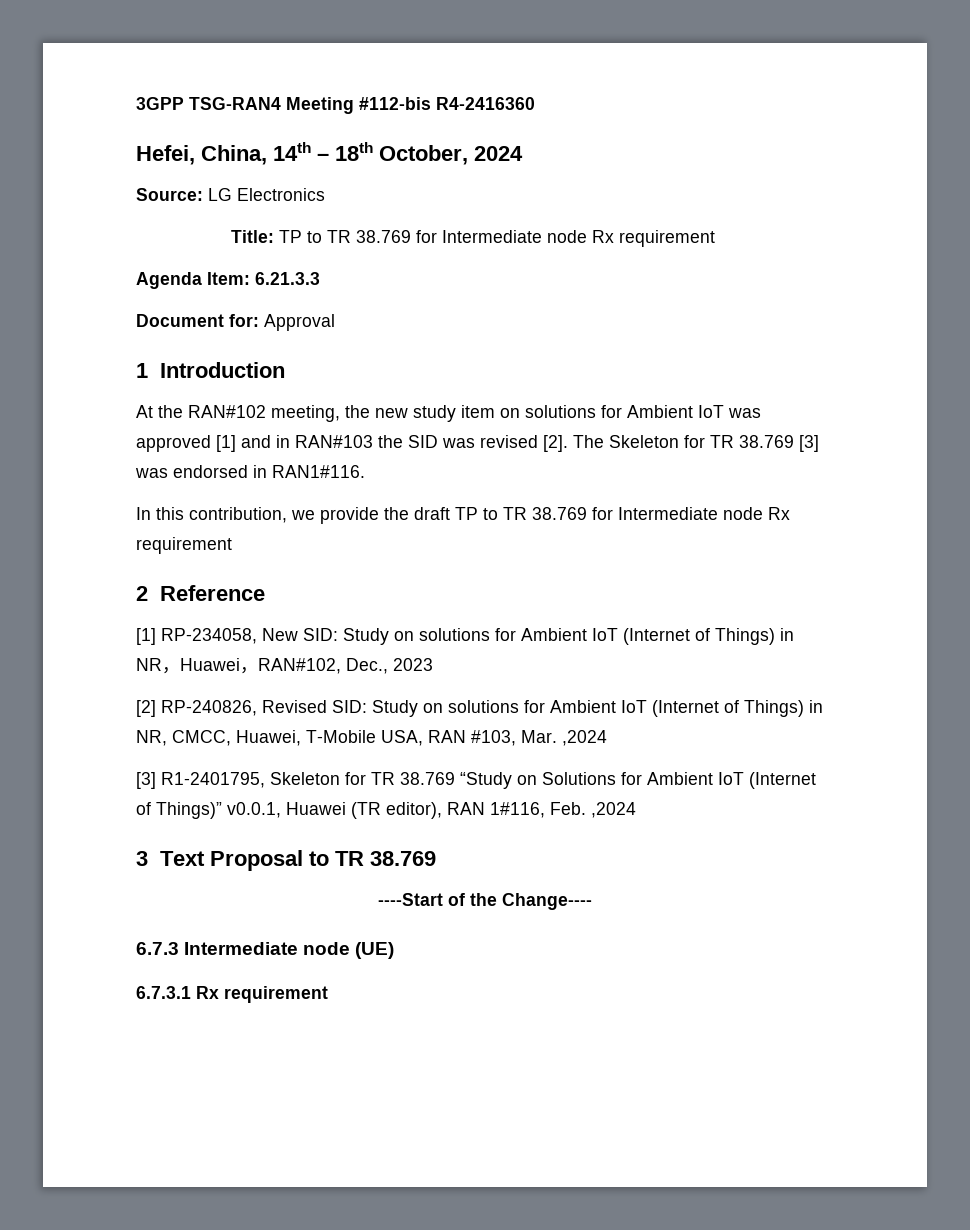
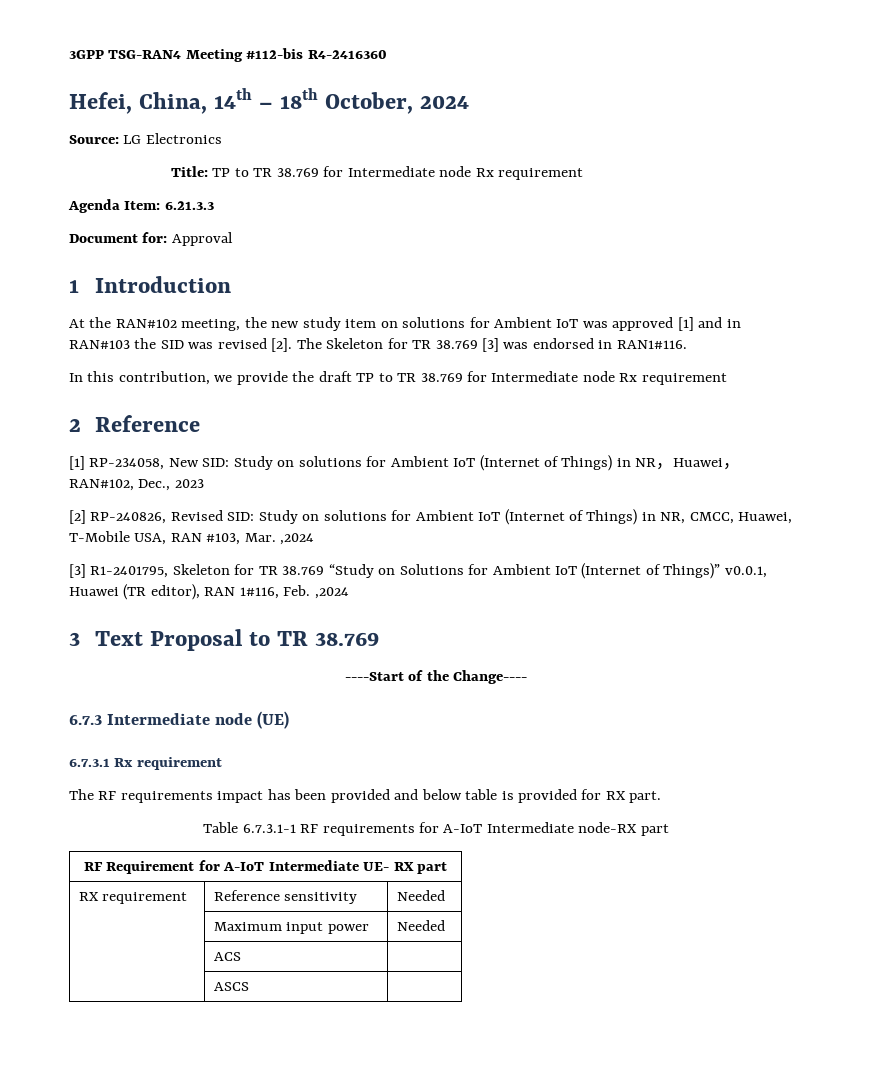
(328, 994) none -> [69,789,662,803] [203,822,669,836] [83,860,448,874] [78,892,188,904] [213,890,358,904] [396,890,445,901] [213,922,369,934] [396,920,445,931] [213,952,241,961] [213,982,249,991] // The RF requirements impact has been provided and below table is provided for RX part. // Table 6.7.3.1-1 RF requirements for A-IoT Intermediate node-RX part // RF Requirement for A-IoT Intermediate UE- RX part // RX requirement | Reference sensitivity | Needed // | Maximum input power | Needed // | ACS | // | ASCS |

